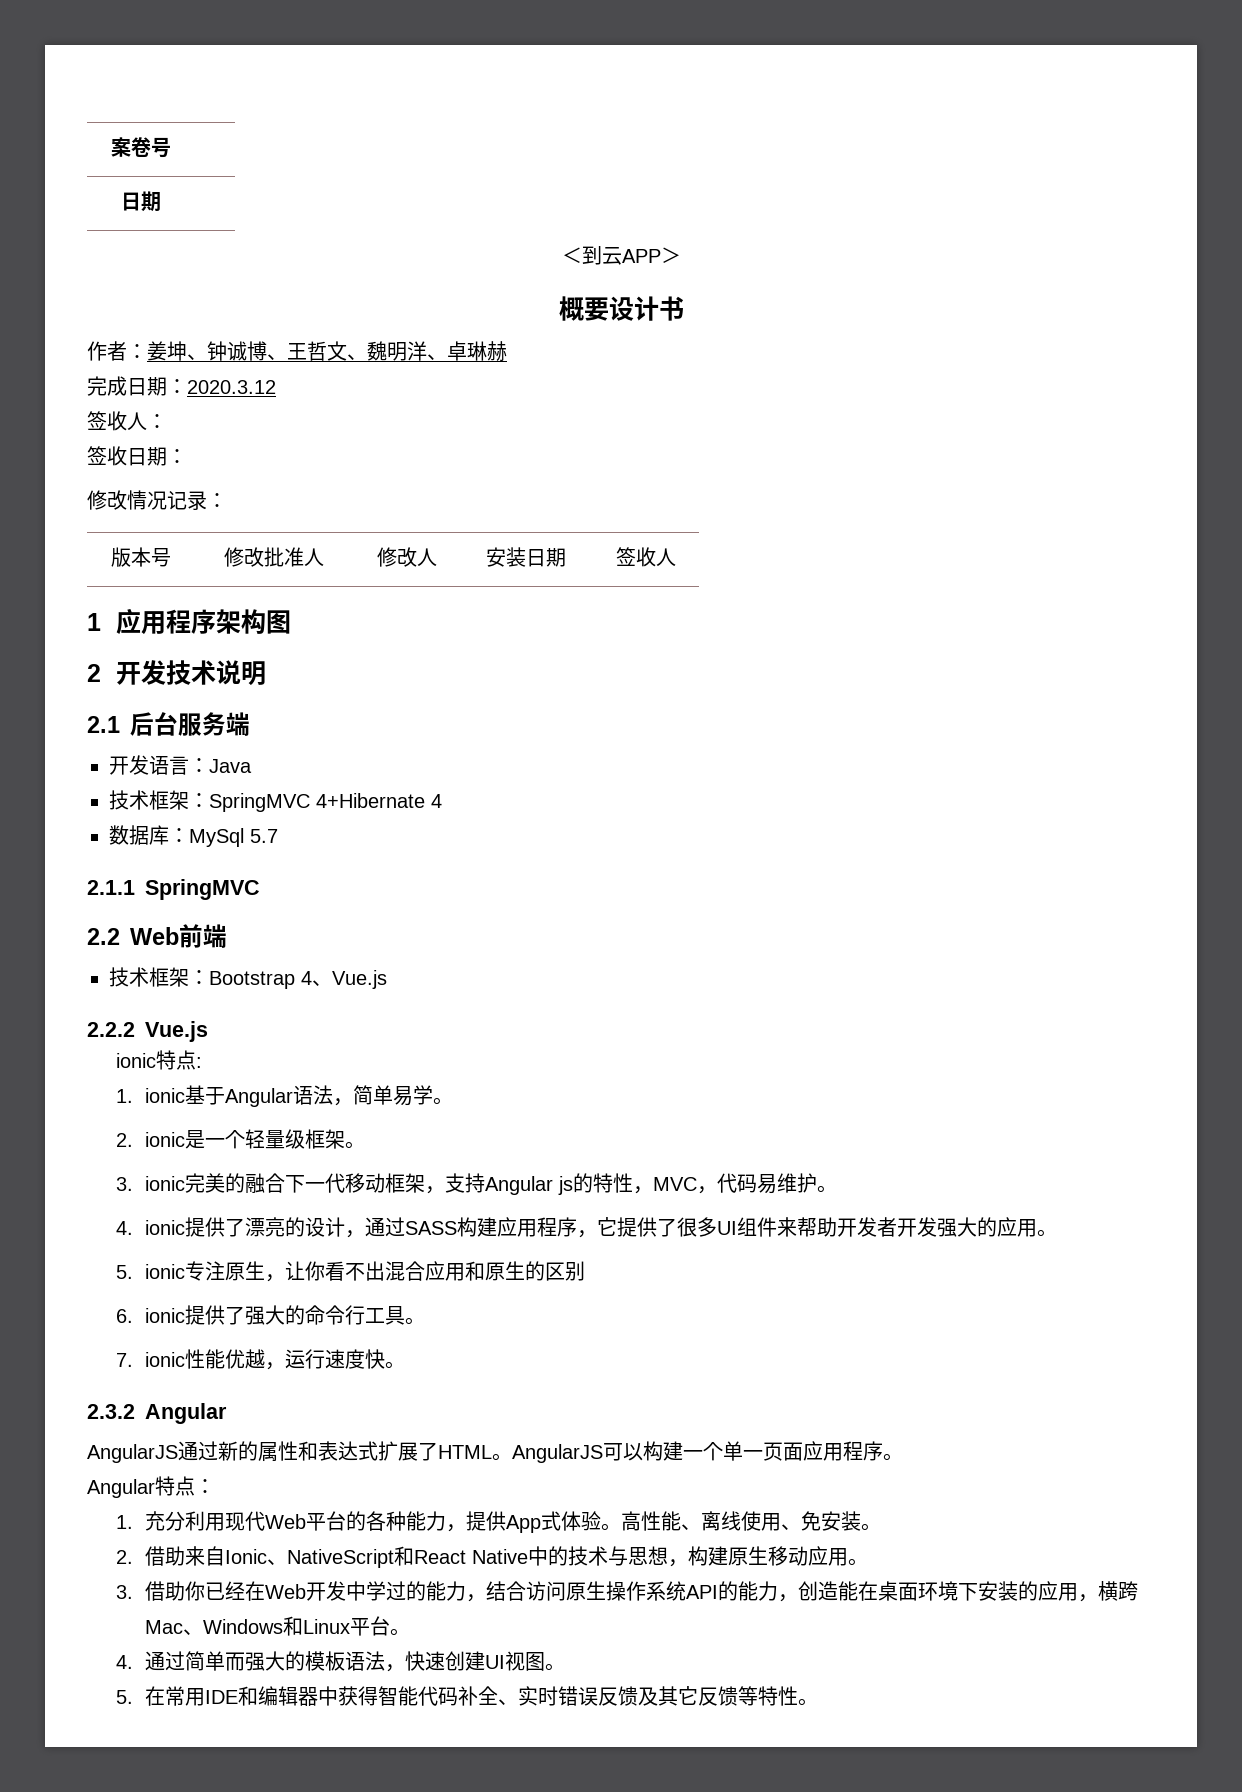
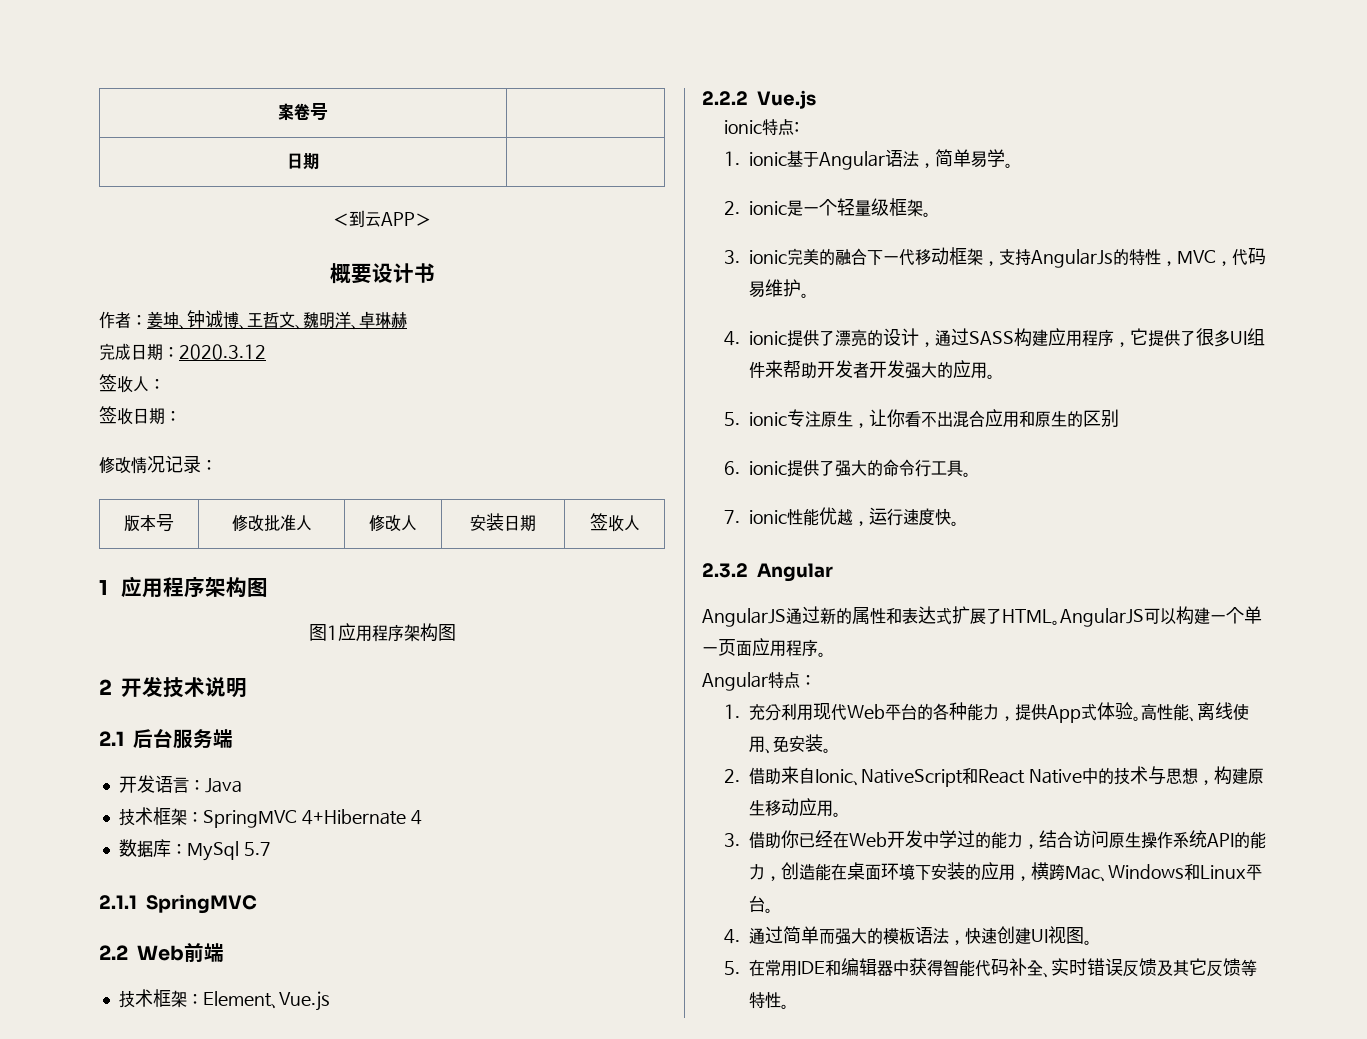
(292, 622) none -> [308,623,456,642] // 图1应用程序架构图
[209,971,312,989] Bootstrap 4 -> [202,991,272,1007] Element
[485,1176,574,1195] Angular js -> [1030,249,1113,268] AngularJs

